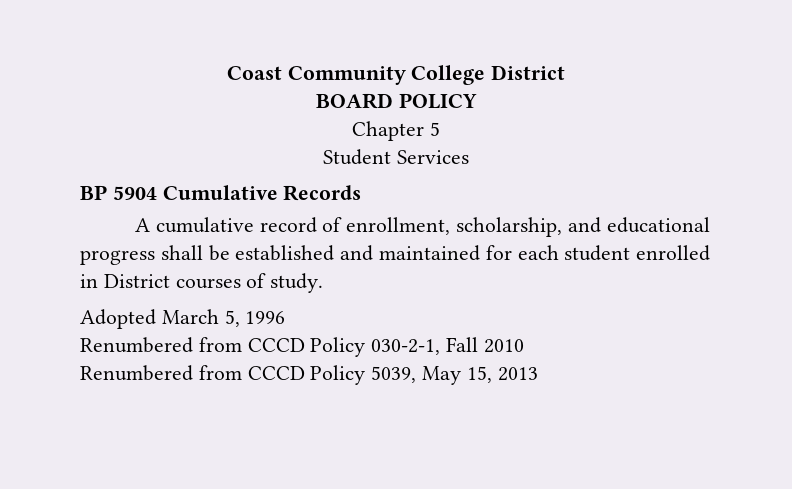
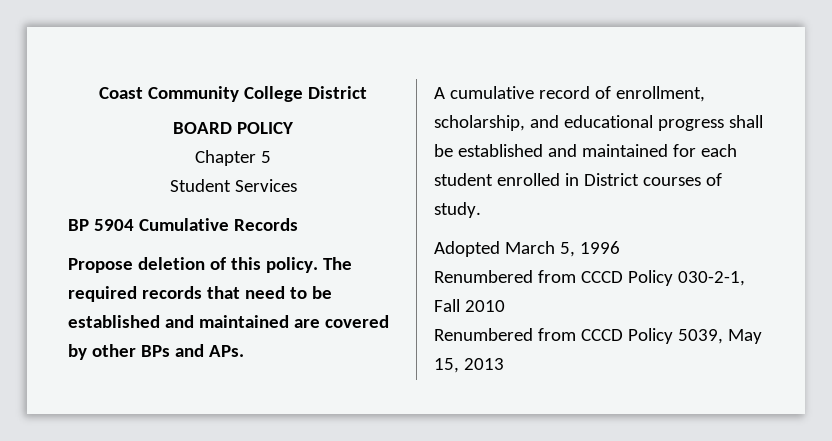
(362, 193) none -> [68,257,352,273] [68,286,332,302] [68,315,389,328] [68,344,244,360] // Propose deletion of this policy. The required records that need to be established and maintained are covered by other BPs and APs.

